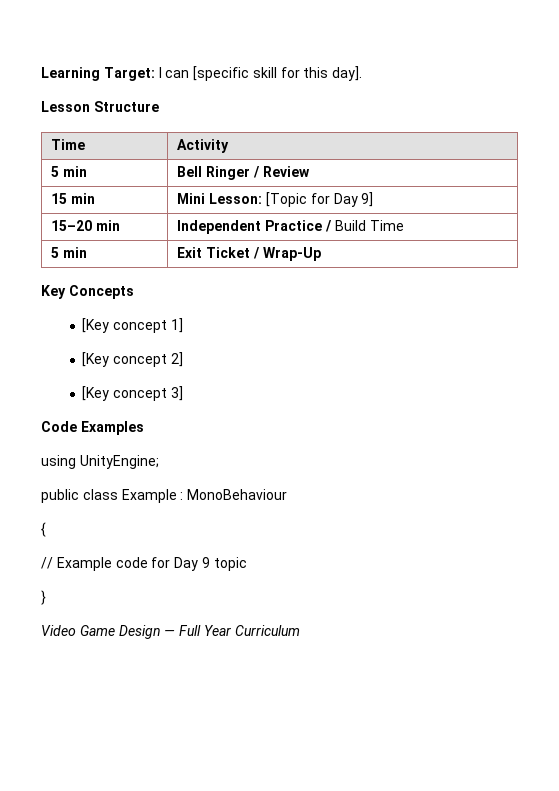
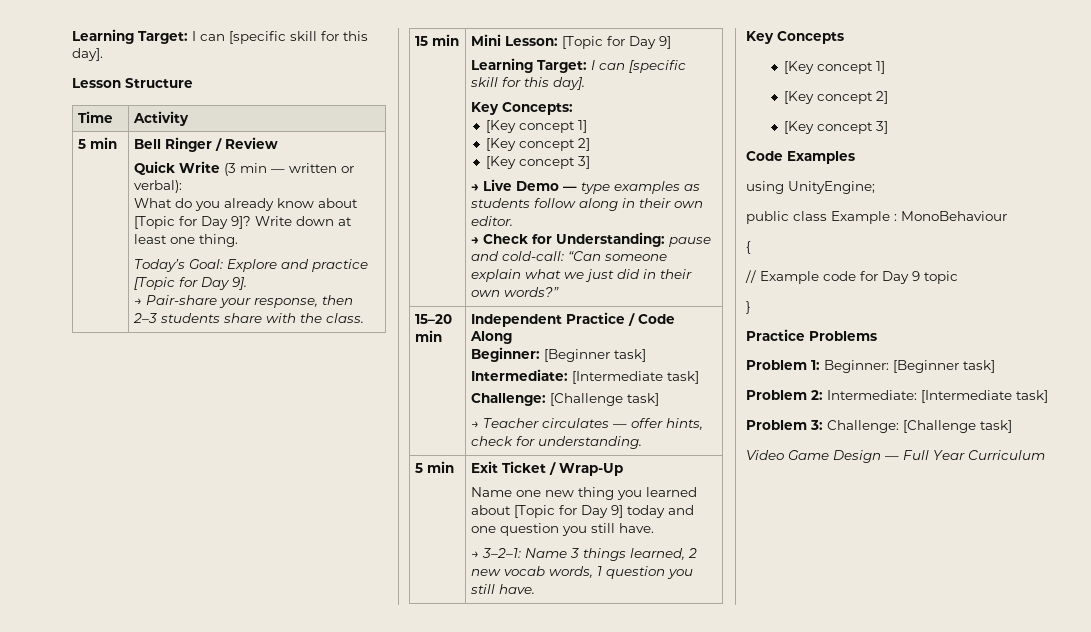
(310, 171) none -> [134,161,355,176] [134,180,183,193] [134,198,359,211] [134,216,353,229] [134,234,239,247] [134,259,369,272] [134,277,248,290] [134,295,354,308] [133,313,365,323] // Quick Write (3 min — written or verbal): // What do you already know about [Topic for Day 9]? Write down at least one thing. // Today’s Goal: Explore and practice [Topic for Day 9]. // → Pair-share your response, then 2–3 students share with the class.
(374, 199) none -> [471,58,687,73] [470,77,586,90] [471,102,574,115] [486,120,588,133] [486,138,591,151] [486,156,591,169] [471,179,701,194] [470,198,704,211] [471,216,514,226] [471,232,712,247] [471,251,668,261] [471,269,693,282] [471,287,560,297] // Learning Target: I can [specific skill for this day]. // Key Concepts: // [Key concept 1] // [Key concept 2] // [Key concept 3] // → Live Demo — type examples as students follow along in their own editor. // → Check for Understanding: pause and cold-call: “Can someone explain what we just did in their own words?”
[334,220,404,231] Build Time -> [638,314,676,324] [470,331,513,344] [471,347,647,362] [471,369,700,384] [471,393,660,406] [471,418,704,430] [471,436,643,449] Code Along // Beginner: [Beginner task] // Intermediate: [Intermediate task] // Challenge: [Challenge task] // → Teacher circulates — offer hints, check for understanding.
(321, 254) none -> [471,487,698,500] [471,505,695,518] [471,523,655,536] [471,548,698,561] [471,566,694,579] [470,584,536,594] // Name one new thing you learned about [Topic for Day 9] today and one question you still have. // → 3–2–1: Name 3 things learned, 2 new vocab words, 1 question you still have.
(46, 597) none -> [746,329,877,341] [746,360,995,373] [746,390,1048,403] [746,420,1012,433] // Practice Problems // Problem 1: Beginner: [Beginner task] // Problem 2: Intermediate: [Intermediate task] // Problem 3: Challenge: [Challenge task]

